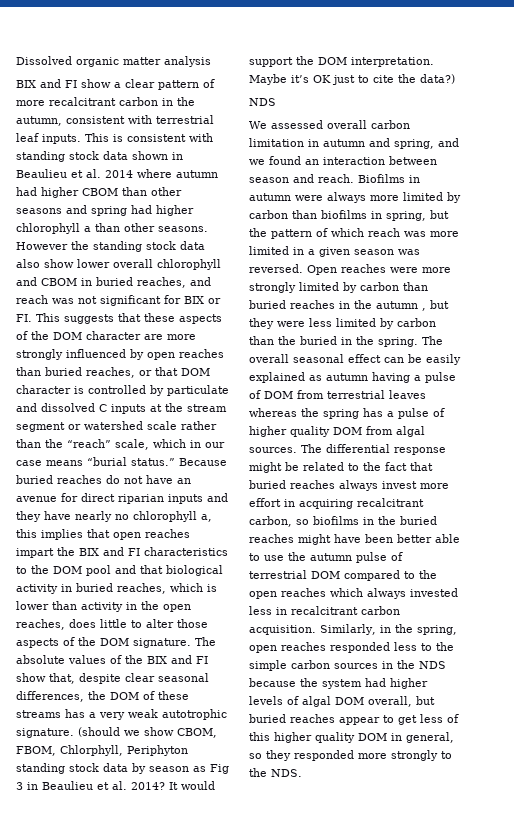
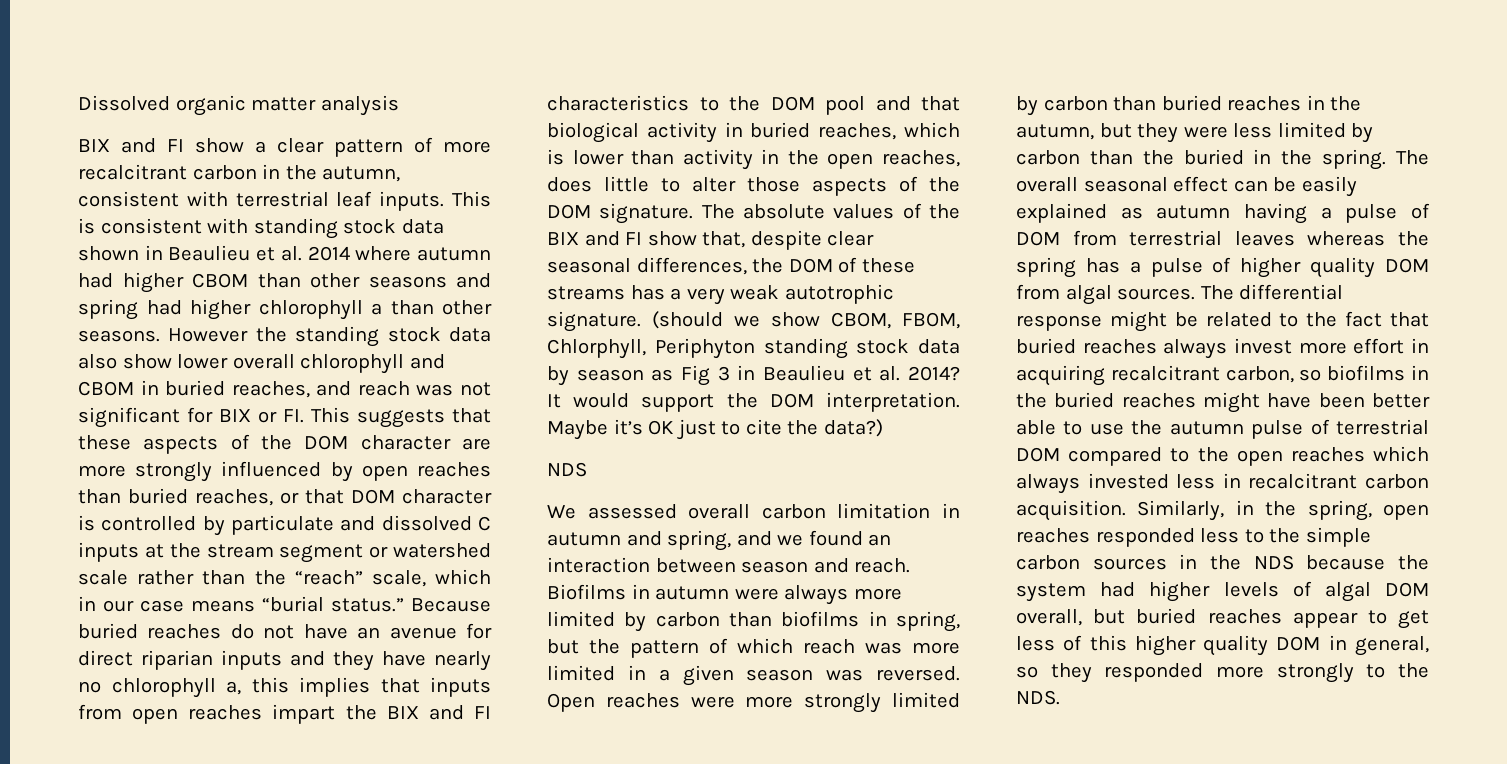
(110, 533) none -> [430,677,491,697] [78,704,122,720] inputs from
[376,301,426,311] autumn , -> [1016,124,1094,140] autumn,

